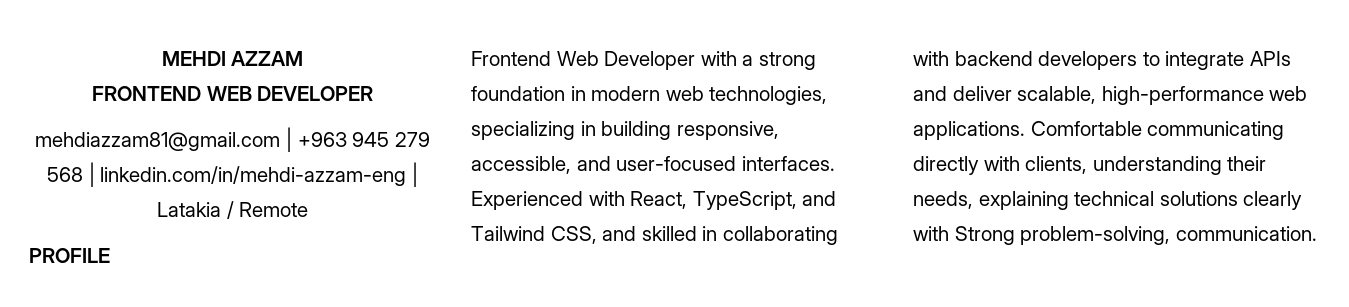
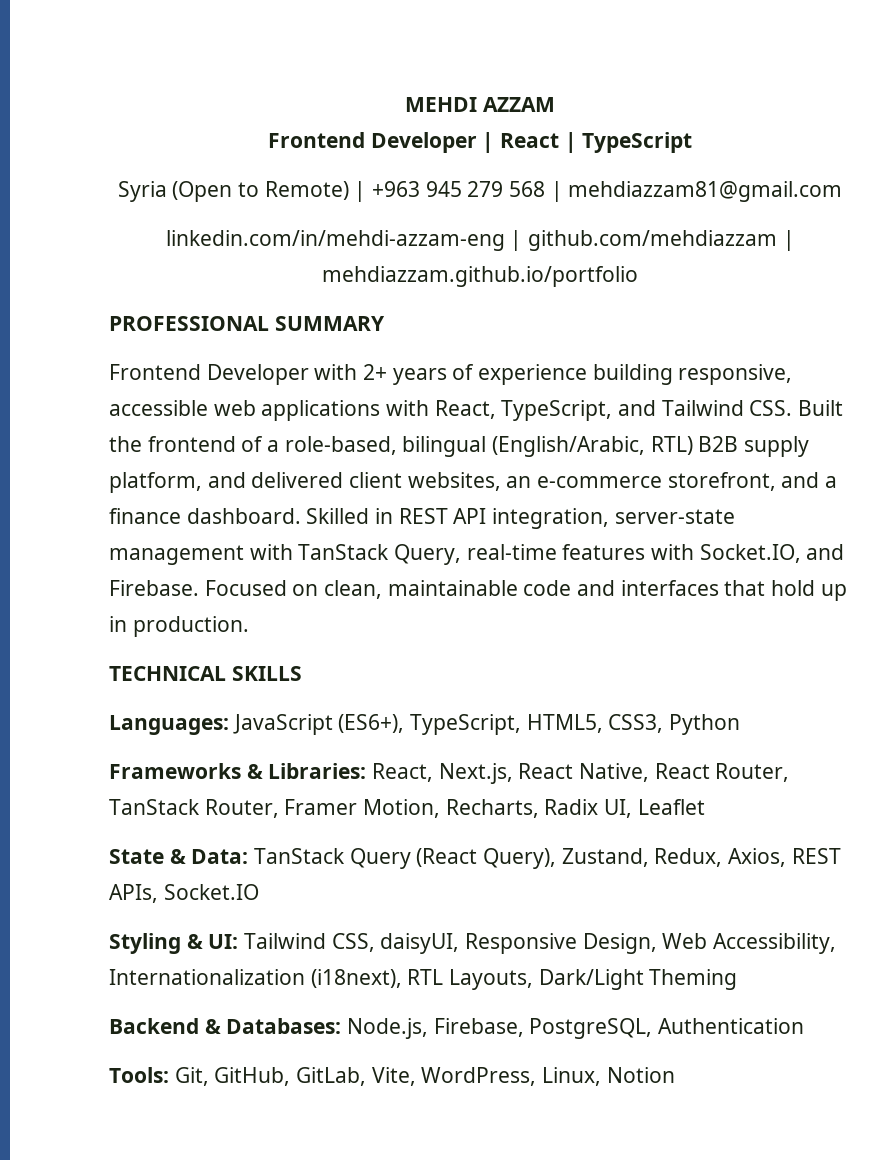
[91,86,374,101] [35,132,281,151] FRONTEND WEB DEVELOPER // mehdiazzam81@gmail.com -> [267,132,693,153] [117,181,349,202] Frontend Developer | React | TypeScript // Syria (Open to Remote)
(95, 174) none -> [568,181,843,202] mehdiazzam81@gmail.com //
[156,201,309,219] [29,248,110,263] [471,51,599,66] Latakia / Remote // PROFILE // Frontend Web -> [527,230,795,251] [322,266,638,287] [109,316,385,331] [109,364,201,380] github.com/mehdiazzam | mehdiazzam.github.io/portfolio // PROFESSIONAL SUMMARY // Frontend
[742,52,816,70] [471,86,828,105] [471,121,779,140] [471,156,835,174] [471,191,583,210] a strong foundation in modern web technologies, specializing in building responsive, accessible, and user-focused interfaces. Experienced -> [363,364,793,385] [109,400,381,421] 2+ years of experience building responsive, accessible web applications
[550,226,838,245] [913,51,1291,70] [913,86,1308,105] [913,121,1285,140] [913,156,1267,175] [913,191,1303,210] [913,226,1317,245] CSS, and skilled in collaborating with backend developers to integrate APIs and deliver scalable, high-performance web applications. Comfortable communicating directly with clients, understanding their needs, explaining technical solutions clearly with Strong problem-solving, communication. -> [749,400,844,416] [109,436,810,457] [109,472,838,493] [109,508,735,529] [109,544,845,565] [109,580,847,601] [109,616,249,637] [109,666,302,681] [109,714,741,735] [109,763,790,784] [109,799,705,818] [109,848,841,869] [109,884,259,903] [109,933,837,954] [109,969,738,990] [109,1018,805,1039] [109,1067,675,1086] CSS. Built the frontend of a role-based, bilingual (English/Arabic, RTL) B2B supply platform, and delivered client websites, an e-commerce storefront, and a finance dashboard. Skilled in REST API integration, server-state management with TanStack Query, real-time features with Socket.IO, and Firebase. Focused on clean, maintainable code and interfaces that hold up in production. // TECHNICAL SKILLS // Languages: JavaScript (ES6+), TypeScript, HTML5, CSS3, Python // Frameworks & Libraries: React, Next.js, React Native, React Router, TanStack Router, Framer Motion, Recharts, Radix UI, Leaflet // State & Data: TanStack Query (React Query), Zustand, Redux, Axios, REST APIs, Socket.IO // Styling & UI: Tailwind CSS, daisyUI, Responsive Design, Web Accessibility, Internationalization (i18next), RTL Layouts, Dark/Light Theming // Backend & Databases: Node.js, Firebase, PostgreSQL, Authentication // Tools: Git, GitHub, GitLab, Vite, WordPress, Linux, Notion

